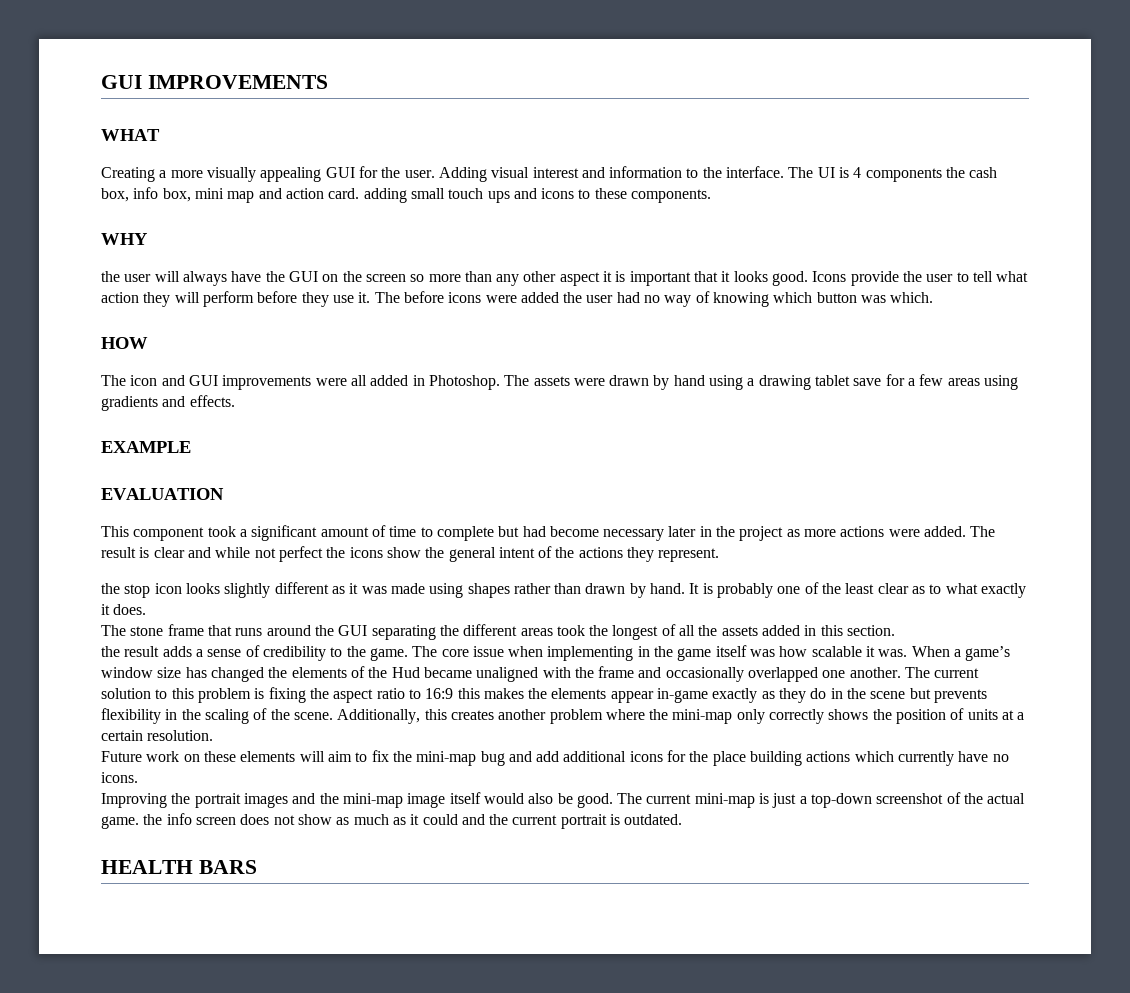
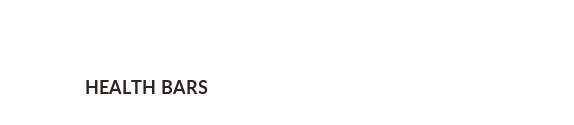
[101,75,328,89] [101,129,160,141] [101,166,998,182] [101,187,712,203] [101,233,148,245] [101,271,1029,286] [101,291,934,307] [101,337,148,349] [101,374,1019,390] [101,395,235,411] [101,441,191,453] [101,488,224,500] [101,525,996,541] [101,546,720,562] [101,582,1026,598] [101,604,147,615] [101,624,896,640] [101,645,1011,661] [101,666,980,682] [101,687,988,703] [101,708,1025,724] [101,730,214,741] [101,750,1009,766] [101,772,138,783] [101,792,1026,808] [101,813,683,829] GUI IMPROVEMENTS // WHAT // Creating a more visually appealing GUI for the user. Adding visual interest and information to the interface. The UI is 4 components the cash box, info box, mini map and action card. adding small touch ups and icons to these components. // WHY // the user will always have the GUI on the screen so more than any other aspect it is important that it looks good. Icons provide the user to tell what action they will perform before they use it. The before icons were added the user had no way of knowing which button was which. // HOW // The icon and GUI improvements were all added in Photoshop. The assets were drawn by hand using a drawing tablet save for a few areas using gradients and effects. // EXAMPLE // EVALUATION // This component took a significant amount of time to complete but had become necessary later in the project as more actions were added. The result is clear and while not perfect the icons show the general intent of the actions they represent. // the stop icon looks slightly different as it was made using shapes rather than drawn by hand. It is probably one of the least clear as to what exactly it does. // The stone frame that runs around the GUI separating the different areas took the longest of all the assets added in this section. // the result adds a sense of credibility to the game. The core issue when implementing in the game itself was how scalable it was. When a game’s window size has changed the elements of the Hud became unaligned with the frame and occasionally overlapped one another. The current solution to this problem is fixing the aspect ratio to 16:9 this makes the elements appear in-game exactly as they do in the scene but prevents flexibility in the scaling of the scene. Additionally, this creates another problem where the mini-map only correctly shows the position of units at a certain resolution. // Future work on these elements will aim to fix the mini-map bug and add additional icons for the place building actions which currently have no icons. // Improving the portrait images and the mini-map image itself would also be good. The current mini-map is just a top-down screenshot of the actual game. the info screen does not show as much as it could and the current portrait is outdated. // -> (85, 87) none

